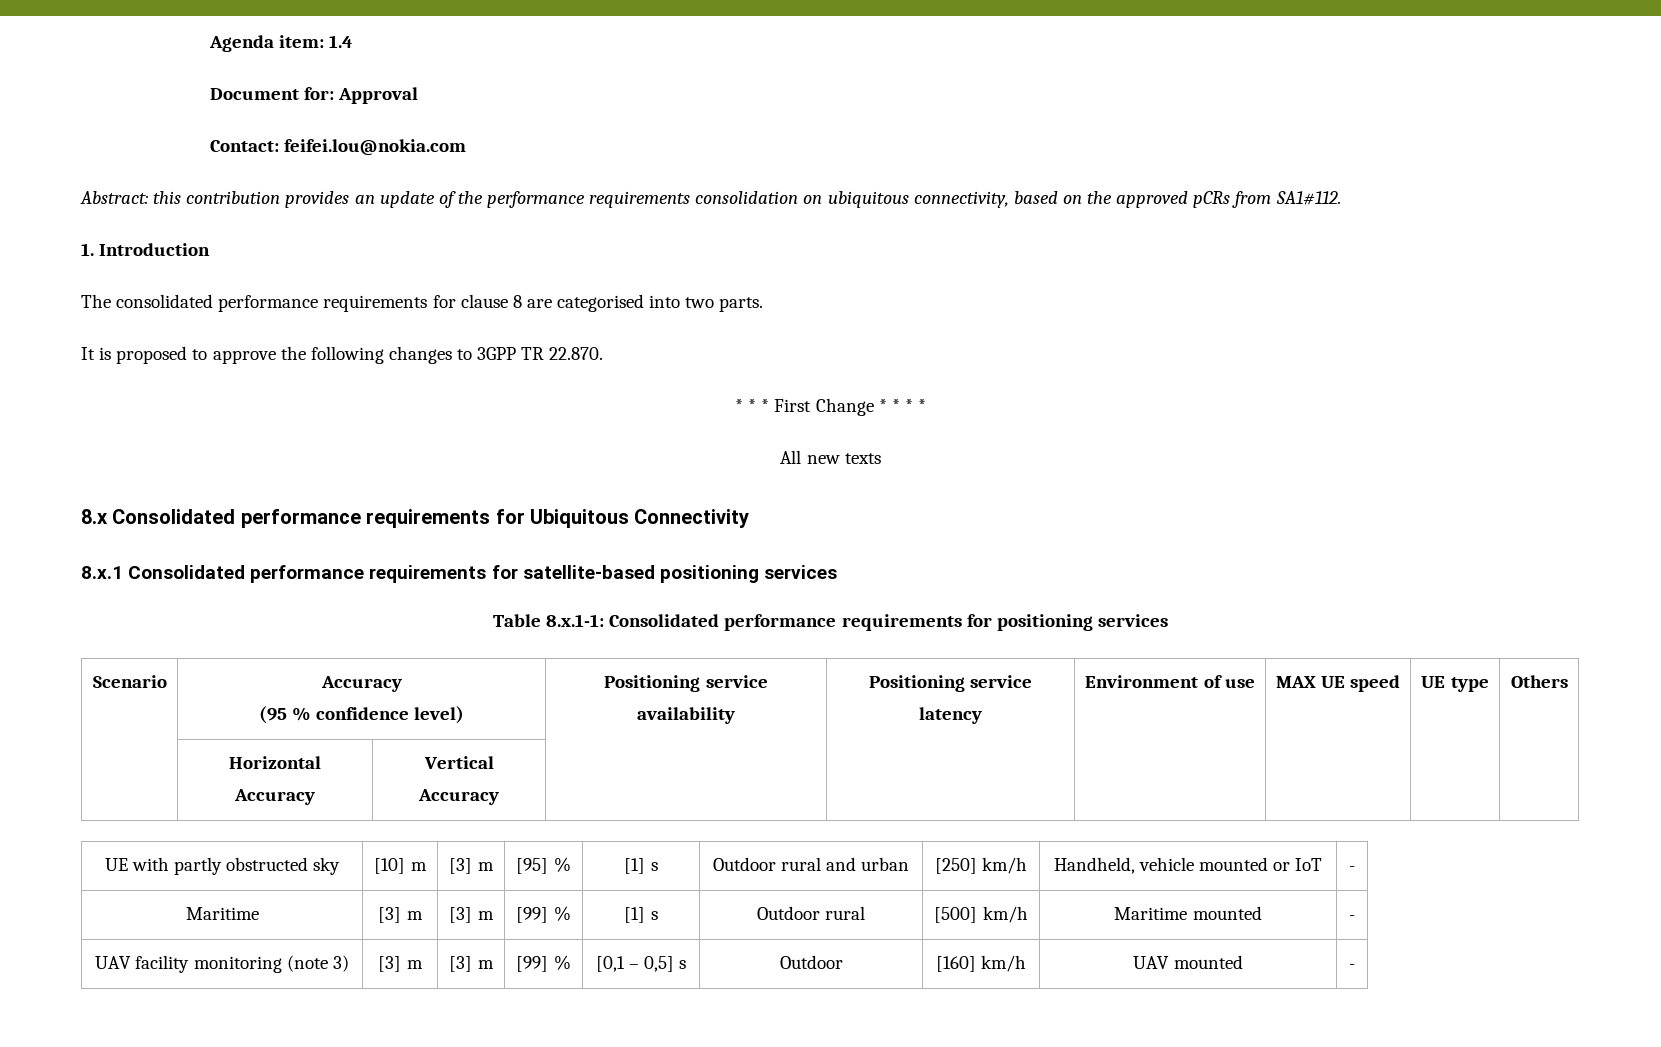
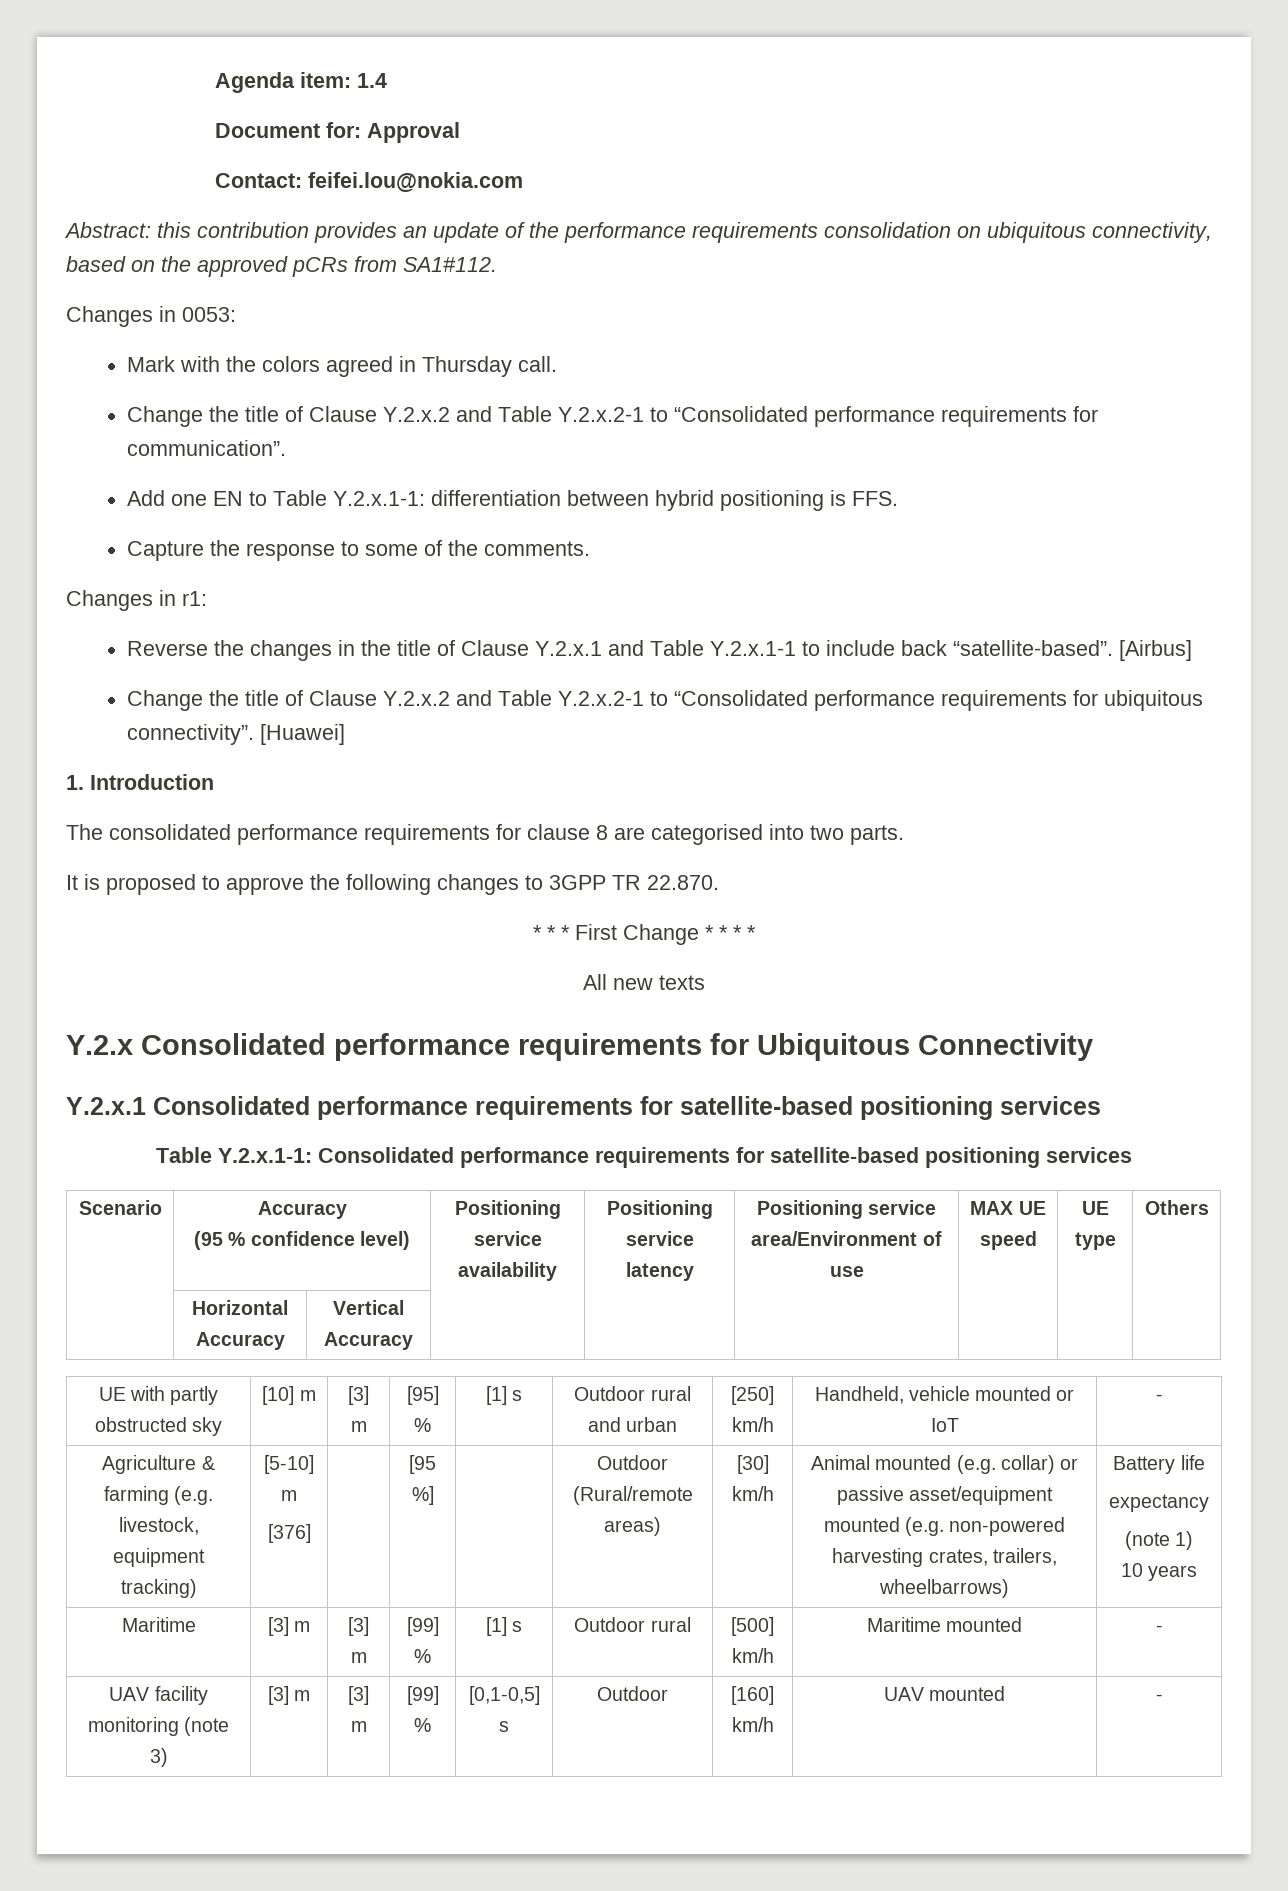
(1341, 198) none -> [66,306,236,327] [126,356,557,377] [126,406,1098,427] [126,440,286,456] [126,490,898,511] [126,540,590,561] [66,590,207,611] [126,640,1192,661] [126,690,1203,711] [126,724,345,745] // Changes in 0053: // Mark with the colors agreed in Thursday call. // Change the title of Clause Y.2.x.2 and Table Y.2.x.2-1 to “Consolidated performance requirements for communication”. // Add one EN to Table Y.2.x.1-1: differentiation between hybrid positioning is FFS. // Capture the response to some of the comments. // Changes in r1: // Reverse the changes in the title of Clause Y.2.x.1 and Table Y.2.x.1-1 to include back “satellite-based”. [Airbus] // Change the title of Clause Y.2.x.2 and Table Y.2.x.2-1 to “Consolidated performance requirements for ubiquitous connectivity”. [Huawei]
[81,509,108,524] 8.x -> [66,1035,133,1055] Y.2.x
[81,566,123,579] 8.x.1 -> [66,1097,146,1115] Y.2.x.1
[546,614,992,631] 8.x.1-1: Consolidated performance requirements for -> [218,1147,919,1168] Y.2.x.1-1: Consolidated performance requirements for satellite-based
[1085,675,1199,688] Environment -> [756,1200,937,1219] [751,1231,918,1246] Positioning service area/Environment
(1355, 868) none -> [102,1455,215,1474] [103,1486,214,1505] [118,1517,199,1535] [113,1548,205,1567] [120,1579,197,1598] [264,1455,314,1474] [281,1490,297,1501] [267,1524,311,1543] [409,1455,436,1474] [411,1486,434,1505] [597,1455,668,1470] [572,1486,693,1505] [604,1517,661,1536] [736,1455,769,1474] [731,1486,774,1501] [810,1455,1079,1474] [836,1486,1054,1505] [823,1517,1066,1536] [832,1548,1057,1567] [879,1579,1009,1598] [1113,1455,1205,1474] [1109,1494,1209,1512] [1124,1531,1194,1550] [1120,1563,1198,1581] // Agriculture & farming (e.g. livestock, equipment tracking) | [5-10] m // [376] | | [95 %] | | Outdoor (Rural/remote areas) | [30] km/h | Animal mounted (e.g. collar) or passive asset/equipment mounted (e.g. non-powered harvesting crates, trailers, wheelbarrows) | Battery life // expectancy // (note 1) // 10 years
[595,956,675,972] [0,1 – 0,5] -> [468,1686,540,1705] [0,1-0,5]

